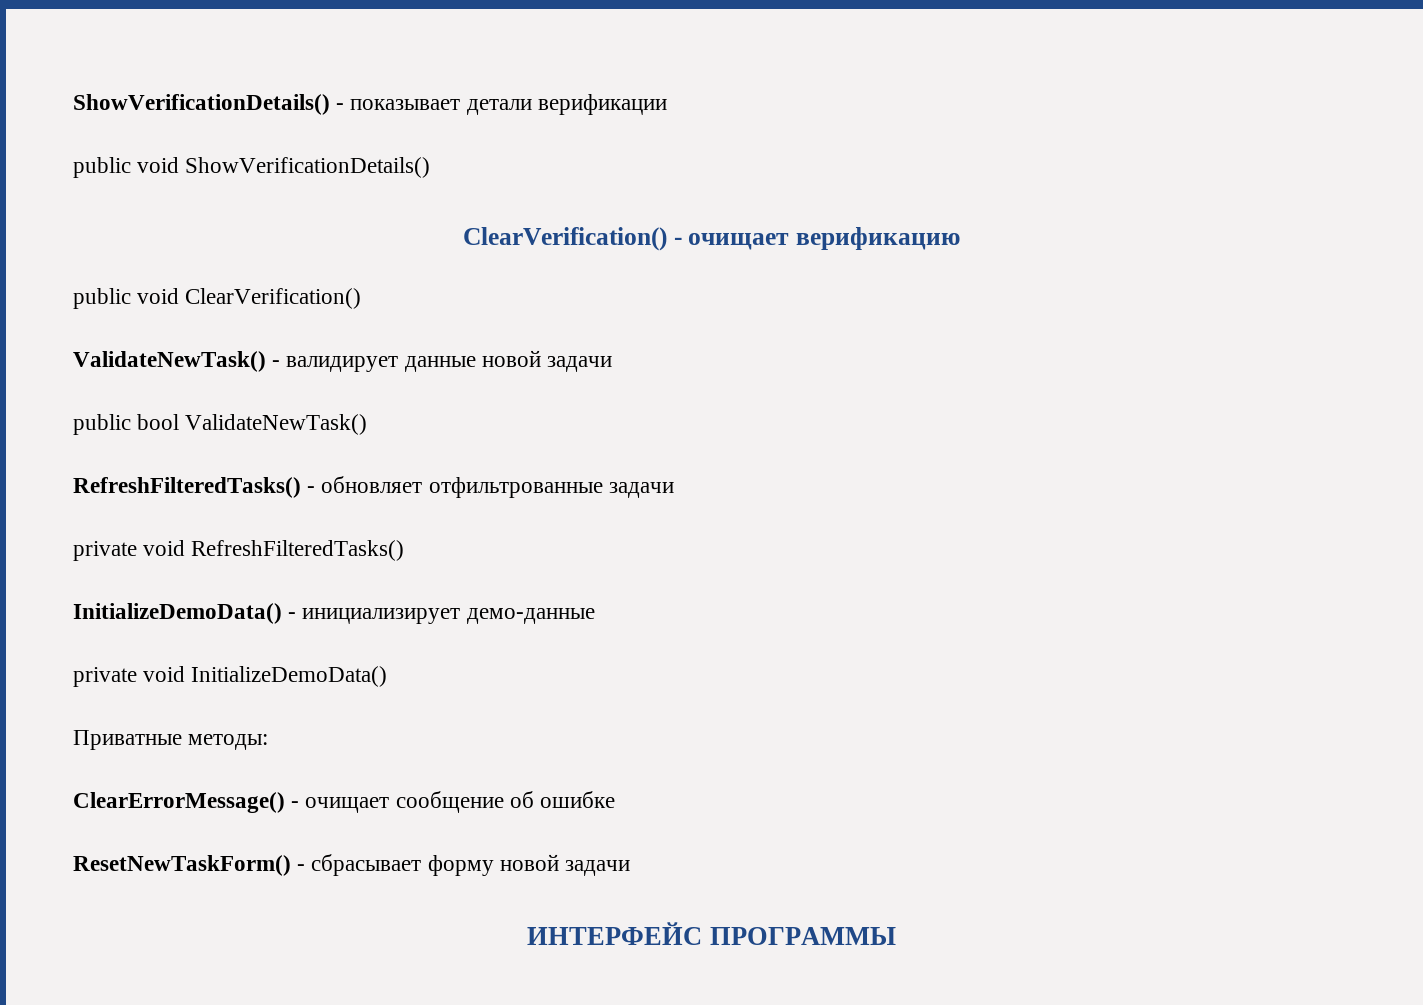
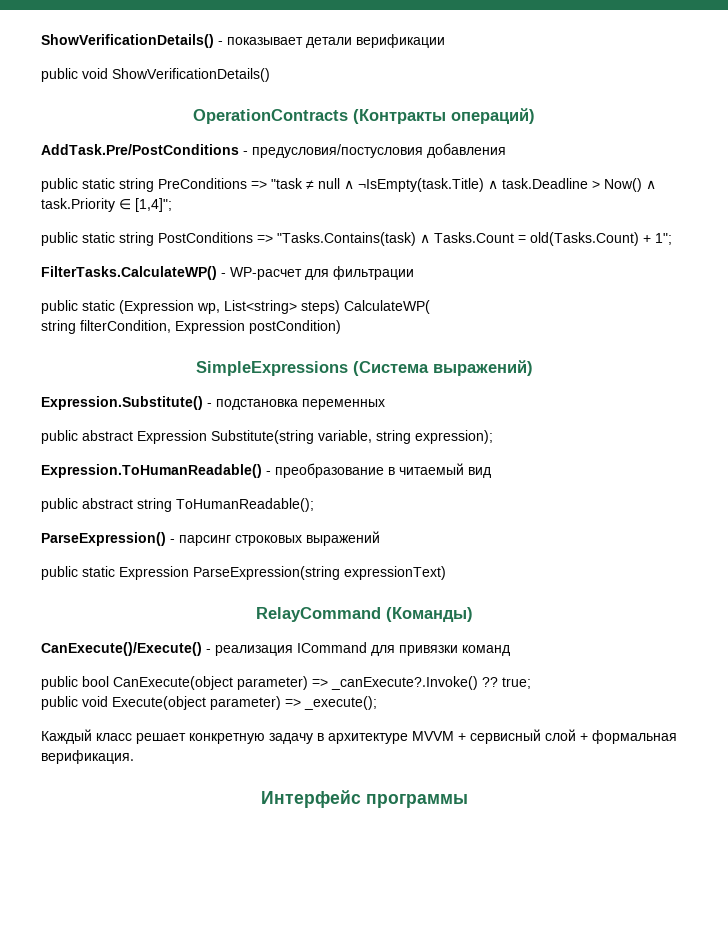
[462,227,961,251] [73,288,362,309] [73,350,613,372] [73,414,368,435] [73,476,674,498] [73,540,405,561] [73,603,595,624] [73,666,388,687] [73,730,269,750] [73,791,616,813] [73,854,631,876] [527,922,896,945] ClearVerification() - очищает верификацию // public void ClearVerification() // ValidateNewTask() - валидирует данные новой задачи // public bool ValidateNewTask() // RefreshFilteredTasks() - обновляет отфильтрованные задачи // private void RefreshFilteredTasks() // InitializeDemoData() - инициализирует демо-данные // private void InitializeDemoData() // Приватные методы: // ClearErrorMessage() - очищает сообщение об ошибке // ResetNewTaskForm() - сбрасывает форму новой задачи // ИНТЕРФЕЙС ПРОГРАММЫ -> [193,108,535,124] [41,143,506,158] [41,178,656,192] [41,198,172,212] [41,232,672,246] [41,266,414,280] [41,300,430,314] [41,320,341,334] [195,360,533,376] [41,396,385,410] [41,430,493,444] [41,463,491,478] [41,498,314,512] [41,531,380,546] [41,566,446,580] [255,607,473,622] [41,642,510,656] [41,676,531,690] [41,696,377,710] [41,729,677,744] [41,750,134,764] [260,790,468,808] OperationContracts (Контракты операций) // AddTask.Pre/PostConditions - предусловия/постусловия добавления // public static string PreConditions => "task ≠ null ∧ ¬IsEmpty(task.Title) ∧ task.Deadline > Now() ∧ task.Priority ∈ [1,4]"; // public static string PostConditions => "Tasks.Contains(task) ∧ Tasks.Count = old(Tasks.Count) + 1"; // FilterTasks.CalculateWP() - WP-расчет для фильтрации // public static (Expression wp, List<string> steps) CalculateWP( // string filterCondition, Expression postCondition) // SimpleExpressions (Система выражений) // Expression.Substitute() - подстановка переменных // public abstract Expression Substitute(string variable, string expression); // Expression.ToHumanReadable() - преобразование в читаемый вид // public abstract string ToHumanReadable(); // ParseExpression() - парсинг строковых выражений // public static Expression ParseExpression(string expressionText) // RelayCommand (Команды) // CanExecute()/Execute() - реализация ICommand для привязки команд // public bool CanExecute(object parameter) => _canExecute?.Invoke() ?? true; // public void Execute(object parameter) => _execute(); // Каждый класс решает конкретную задачу в архитектуре MVVM + сервисный слой + формальная верификация. // Интерфейс программы

